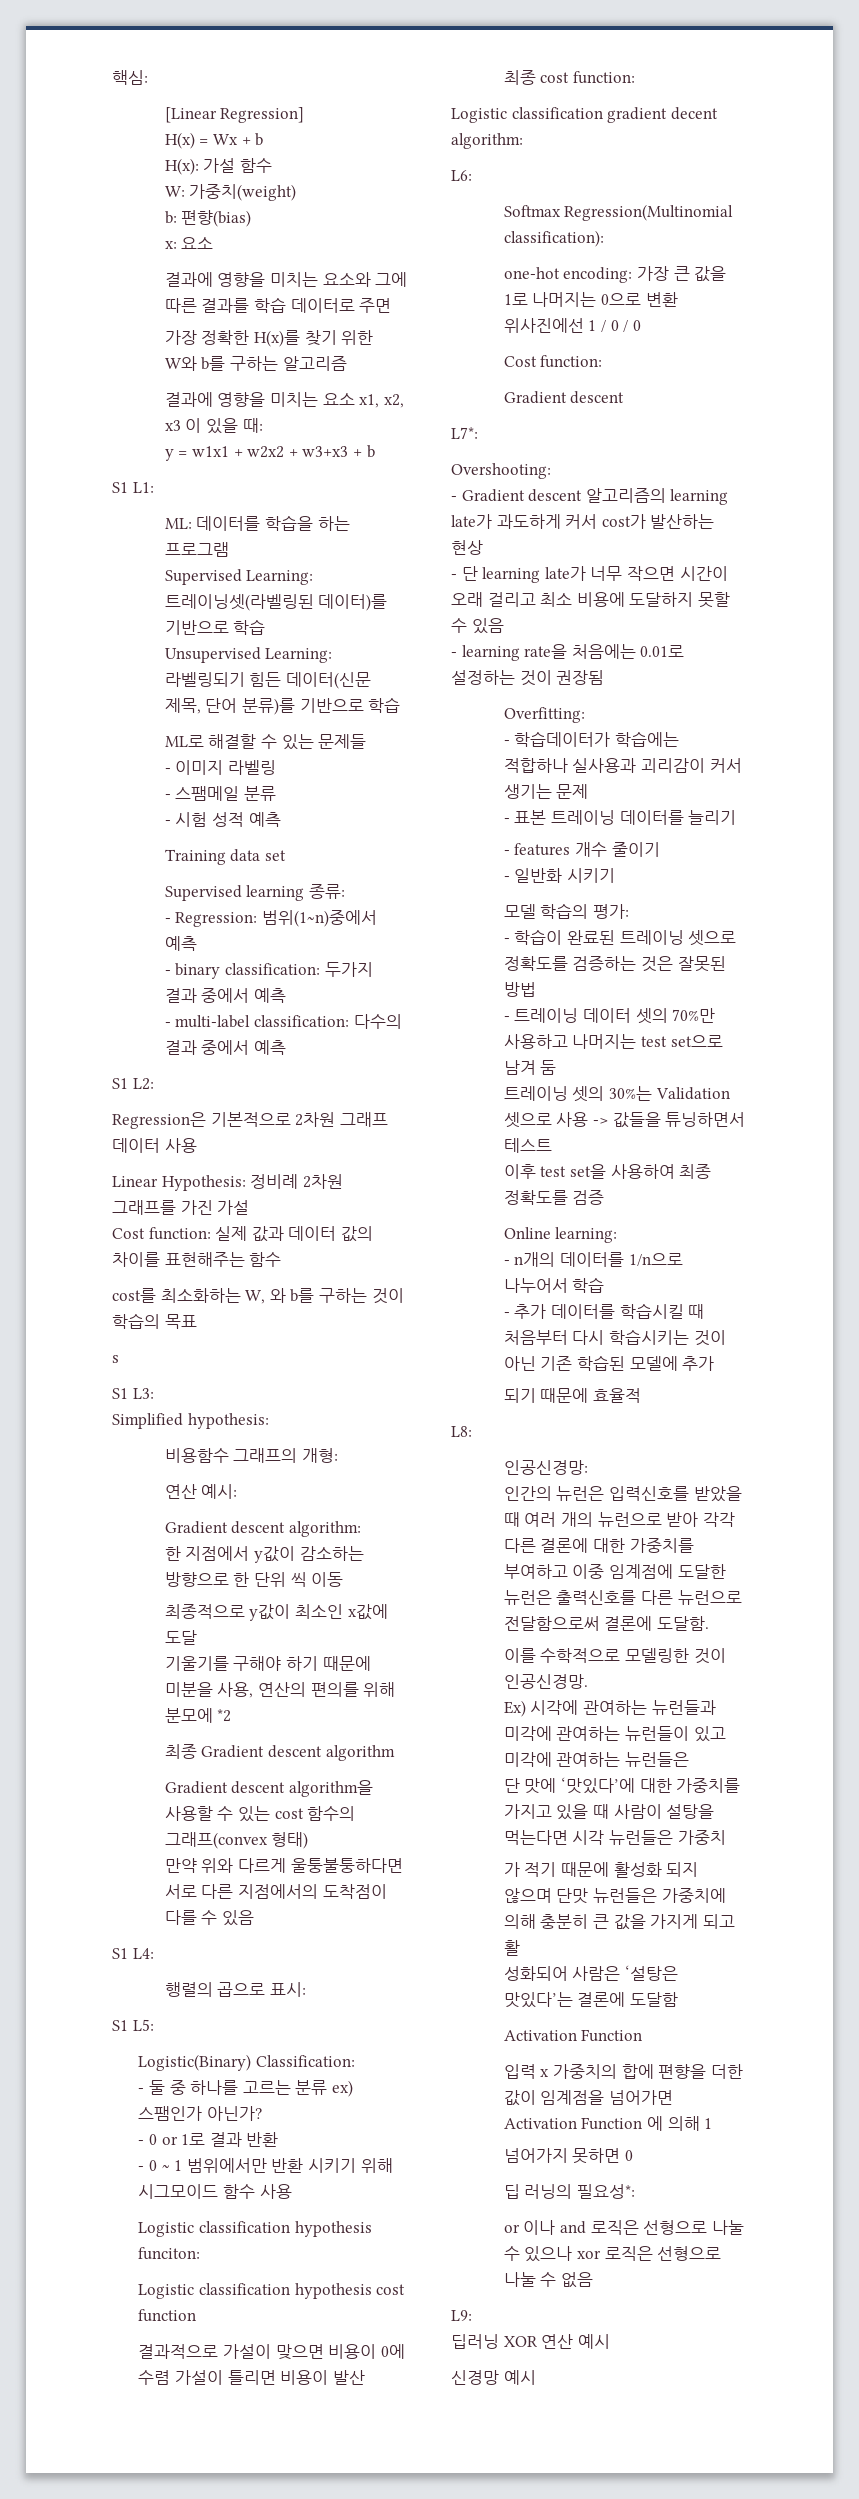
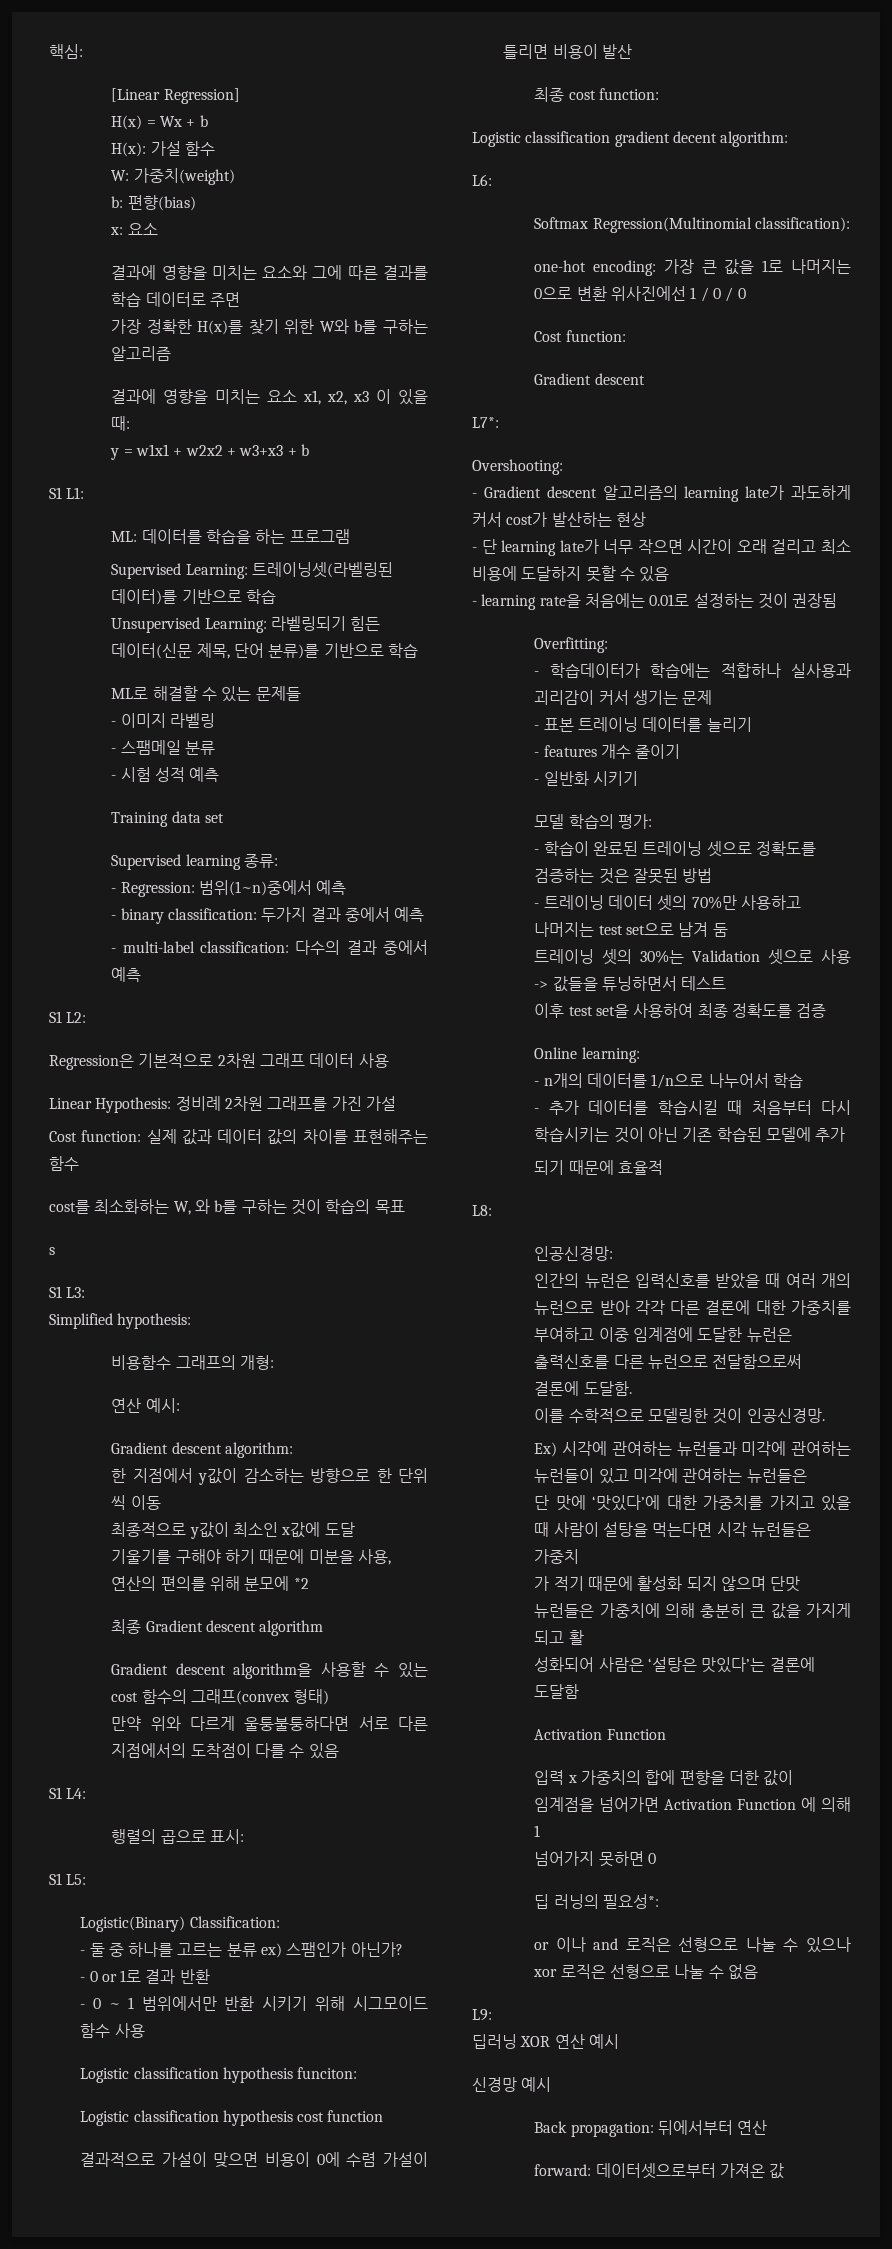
(536, 2377) none -> [534,2120,768,2137] [534,2163,785,2179] // Back propagation: 뒤에서부터 연산 // forward: 데이터셋으로부터 가져온 값

